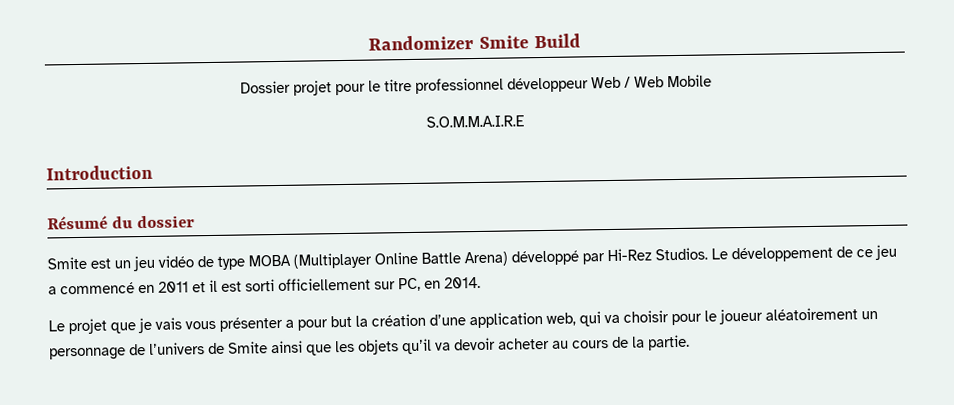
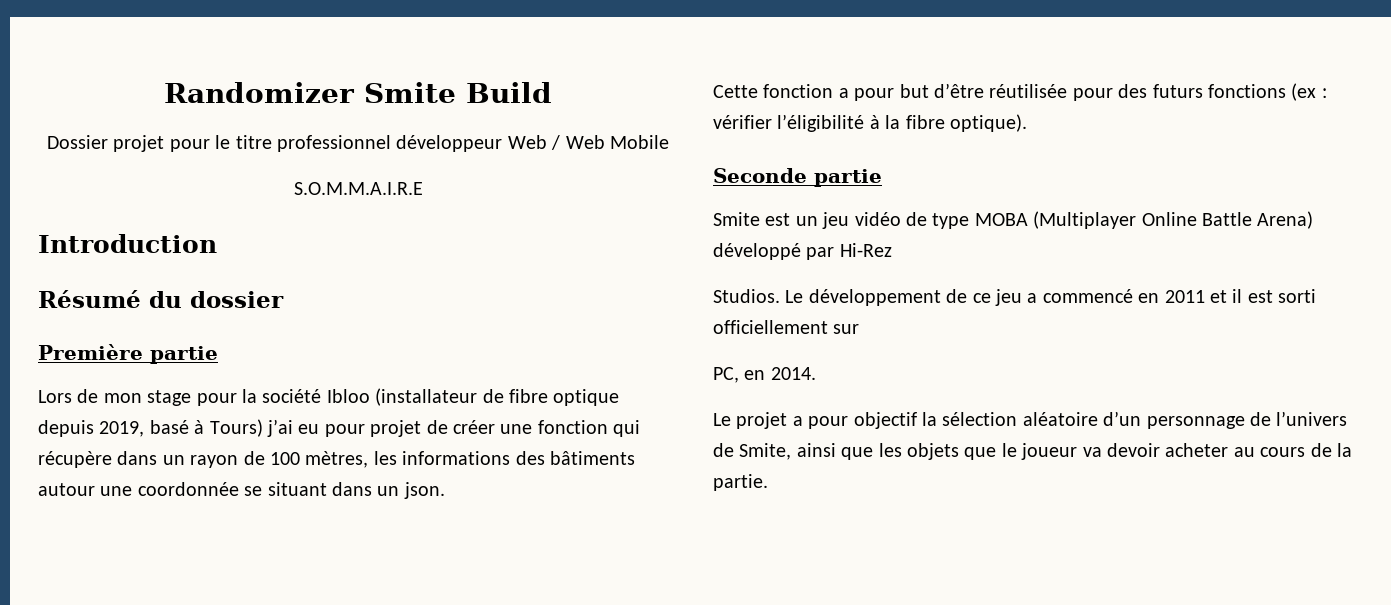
(196, 222) none -> [38,344,218,364] [38,388,620,406] [38,419,641,437] [38,451,635,468] [38,482,445,499] [713,83,1327,101] [713,114,1027,132] [713,168,882,187] // Première partie // Lors de mon stage pour la société Ibloo (installateur de fibre optique depuis 2019, basé à Tours) j’ai eu pour projet de créer une fonction qui récupère dans un rayon de 100 mètres, les informations des bâtiments autour une coordonnée se situant dans un json. // Cette fonction a pour but d’être réutilisée pour des futurs fonctions (ex : vérifier l’éligibilité à la fibre optique). // Seconde partie
(652, 255) none -> (892, 250) //
(396, 285) none -> (860, 329) //
[110,307,878,334] que je vais vous présenter a pour but la création d’une application web, qui va choisir pour le joueur aléatoirement un -> [792,411,1142,429] a pour objectif la sélection aléatoire d’un
[228,341,268,354] Smite -> [739,443,792,460] Smite,
[402,338,432,355] qu’il -> [964,443,1078,460] que le joueur

